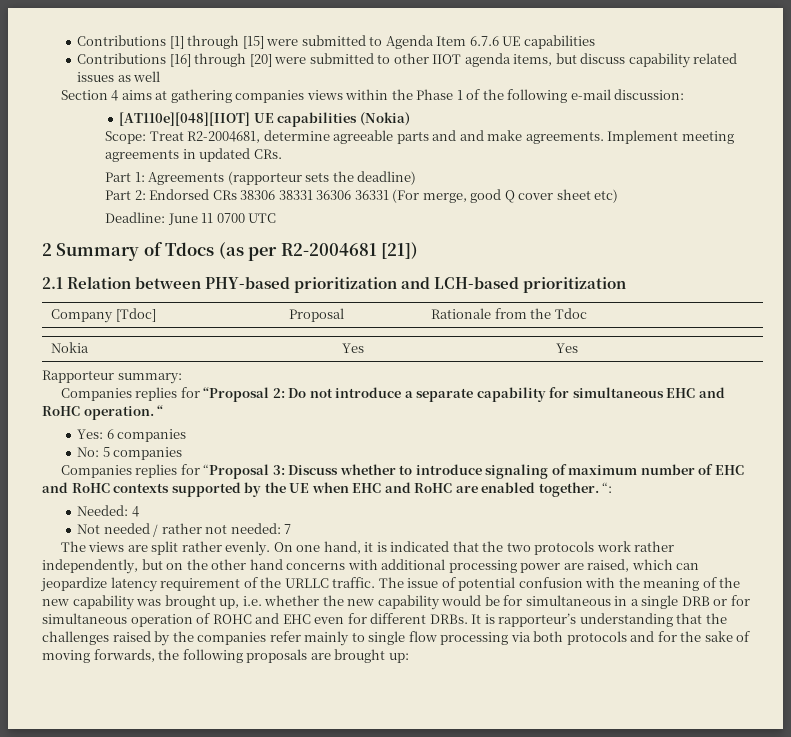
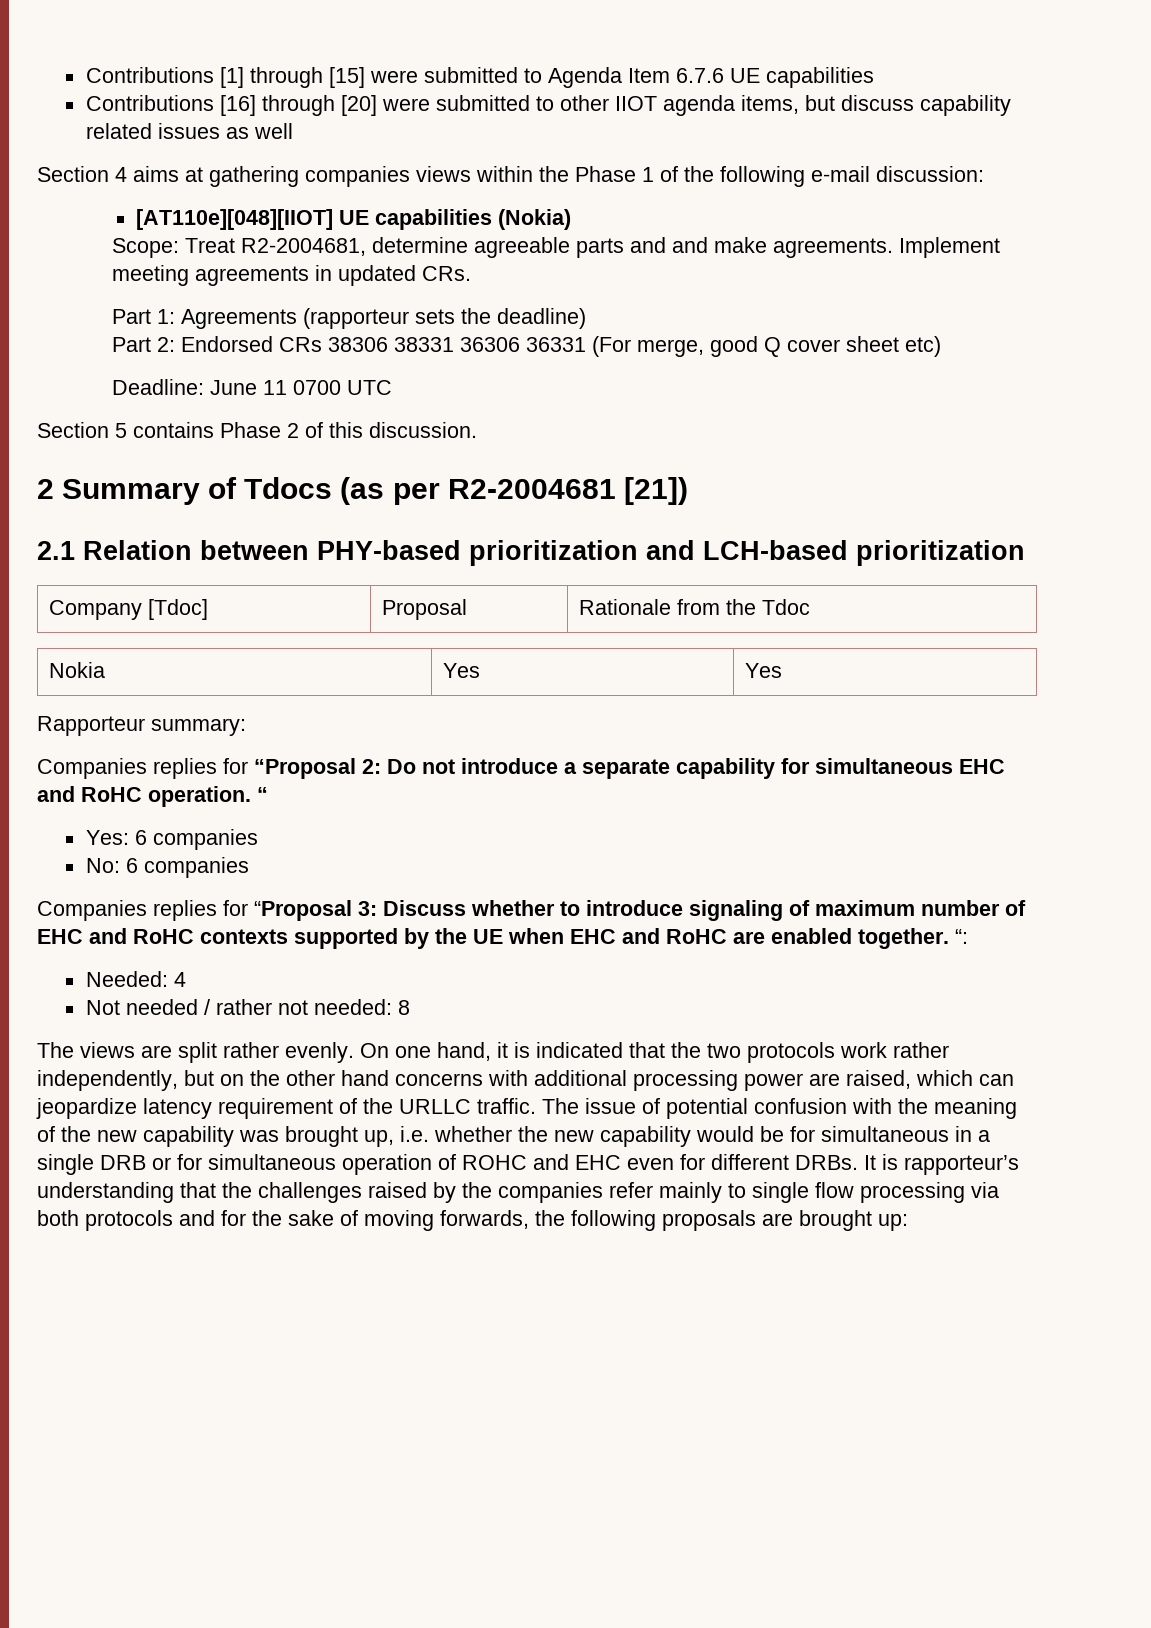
(277, 218) none -> [37,422,477,438] // Section 5 contains Phase 2 of this discussion.
[102,447,110,457] 5 -> [125,858,138,873] 6
[284,524,292,534] 7 -> [397,1000,410,1015] 8

